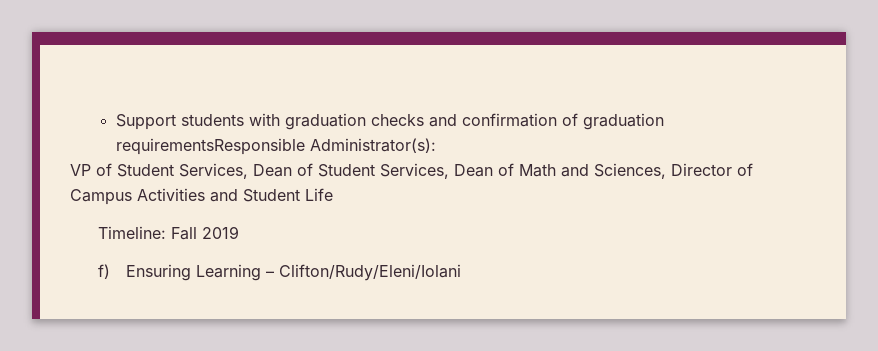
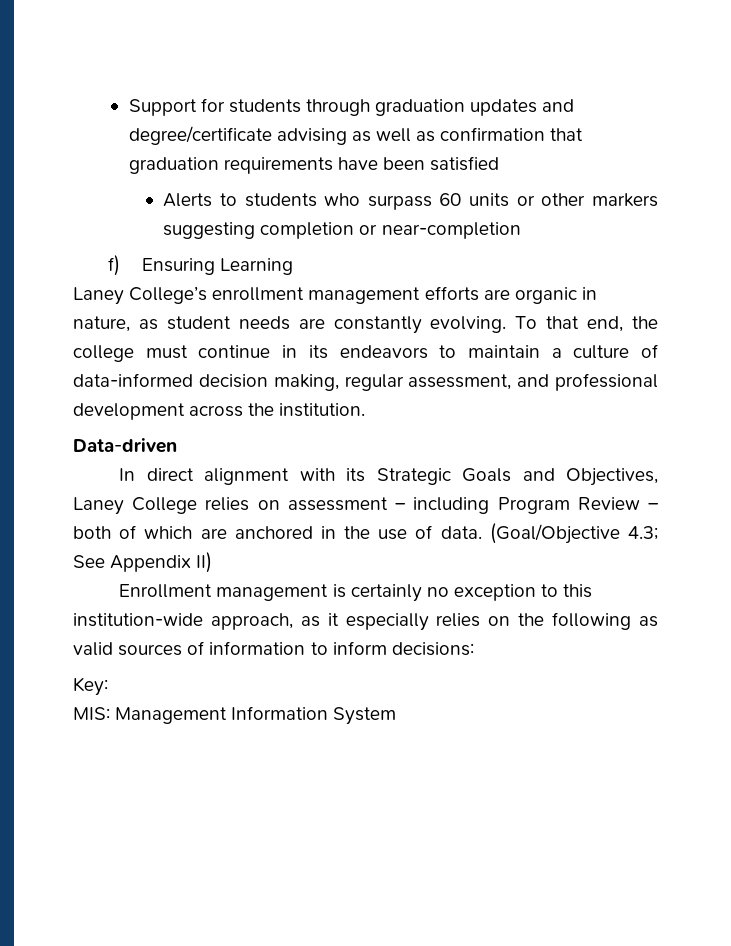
[180,113,664,130] [115,138,436,155] [70,163,753,179] [70,188,333,205] [98,226,240,240] [98,264,462,281] students with graduation checks and confirmation of graduation requirementsResponsible Administrator(s): // VP of Student Services, Dean of Student Services, Dean of Math and Sciences, Director of Campus Activities and Student Life // Timeline: Fall 2019 // f) Ensuring Learning – Clifton/Rudy/Eleni/Iolani -> [200,98,575,116] [128,126,584,145] [128,156,500,174] [163,193,658,210] [163,222,521,239] [107,255,294,276] [73,286,597,305] [73,316,658,334] [73,344,658,362] [73,373,658,391] [73,403,366,420] [73,438,177,453] [119,468,658,486] [73,497,659,515] [73,523,658,544] [73,552,213,573] [119,584,593,602] [73,612,659,631] [73,641,474,656] [73,677,108,696] [73,706,397,725] for students through graduation updates and degree/certificate advising as well as confirmation that graduation requirements have been satisfied // Alerts to students who surpass 60 units or other markers suggesting completion or near-completion // f) Ensuring Learning // Laney College’s enrollment management efforts are organic in nature, as student needs are constantly evolving. To that end, the college must continue in its endeavors to maintain a culture of data-informed decision making, regular assessment, and professional development across the institution. // Data-driven // In direct alignment with its Strategic Goals and Objectives, Laney College relies on assessment – including Program Review – both of which are anchored in the use of data. (Goal/Objective 4.3; See Appendix II) // Enrollment management is certainly no exception to this institution-wide approach, as it especially relies on the following as valid sources of information to inform decisions: // Key: // MIS: Management Information System

